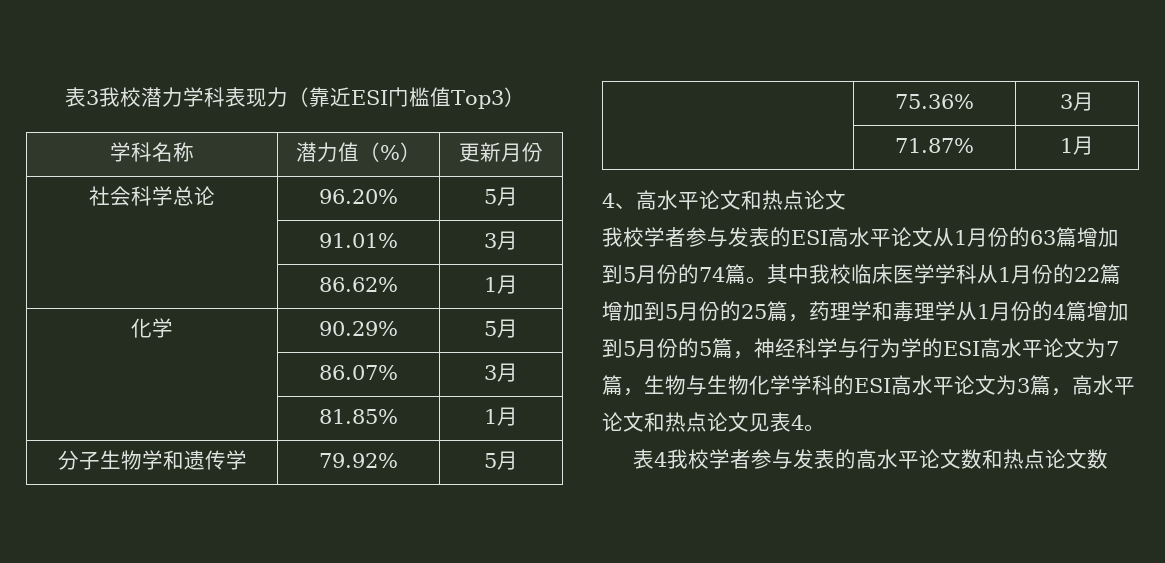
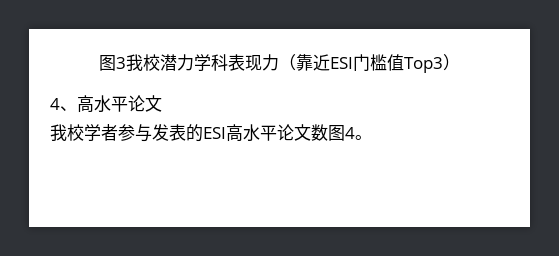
[64,87,86,107] 表 -> [99,55,117,71] 图
[110,142,194,162] [296,142,421,162] [459,142,543,162] [89,186,215,206] [319,189,398,204] [484,187,518,206] [319,233,398,248] [484,231,518,250] [319,277,398,292] [484,275,518,294] [131,318,173,338] [319,321,398,336] [484,319,518,338] [319,365,398,380] [484,363,518,382] [319,409,398,424] [484,407,518,426] [57,450,247,470] [319,453,398,468] [484,451,518,470] [895,94,974,109] [1060,92,1094,111] [895,138,974,153] [1060,136,1094,155] // 学科名称 | 潜力值（%） | 更新月份 // 社会科学总论 | 96.20% | 5月 // | 91.01% | 3月 // | 86.62% | 1月 // 化学 | 90.29% | 5月 // | 86.07% | 3月 // | 81.85% | 1月 // 分子生物学和遗传学 | 79.92% | 5月 // | 75.36% | 3月 // | 71.87% | 1月 -> (460, 62) none
[741,190,846,210] 和热点论文 -> (162, 103) none
[933,227,1119,248] [602,264,1121,285] [602,301,1129,322] [602,338,1119,359] [602,375,1135,396] [602,412,825,432] [633,449,1108,469] 从1月份的63篇增加到5月份的74篇。其中我校临床医学学科从1月份的22篇增加到5月份的25篇，药理学和毒理学从1月份的4篇增加到5月份的5篇，神经科学与行为学的ESI高水平论文为7篇，生物与生物化学学科的ESI高水平论文为3篇，高水平论文和热点论文见表4。 // 表4我校学者参与发表的高水平论文数和热点论文数 -> [311,124,372,141] 数图4。

